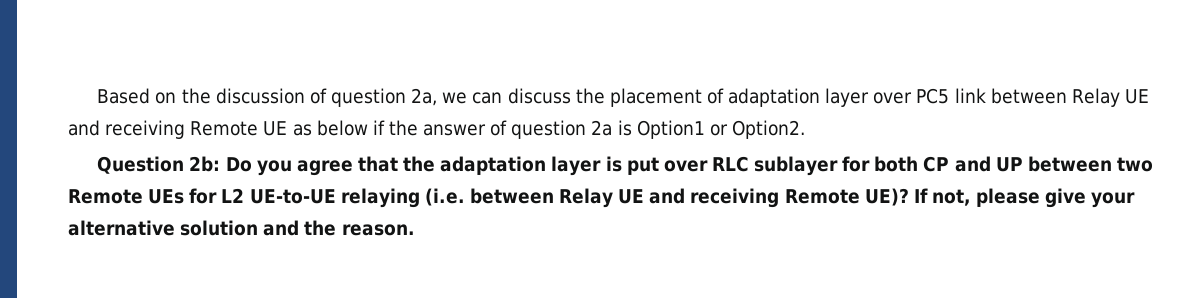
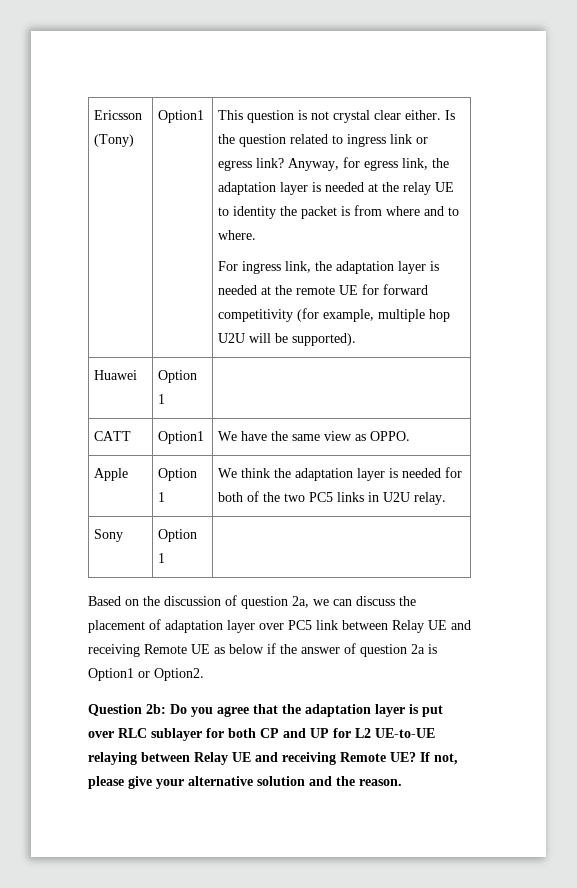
(97, 96) none -> [94,110,143,120] [94,134,135,147] [158,110,205,123] [218,110,456,123] [218,134,429,147] [218,157,450,171] [218,182,455,195] [218,205,460,219] [218,230,257,240] [218,261,440,274] [218,284,429,295] [218,308,451,322] [218,333,357,346] [94,370,138,380] [158,370,198,383] [158,394,166,404] [94,431,132,441] [158,431,205,444] [218,431,411,441] [94,468,129,481] [158,468,198,481] [158,492,166,502] [218,467,463,481] [218,491,447,505] [94,529,124,542] [158,529,198,542] [158,553,166,563] Ericsson (Tony) | Option1 | This question is not crystal clear either. Is the question related to ingress link or egress link? Anyway, for egress link, the adaptation layer is needed at the relay UE to identity the packet is from where and to where. // For ingress link, the adaptation layer is needed at the remote UE for forward competitivity (for example, multiple hop U2U will be supported). // Huawei | Option 1 | // CATT | Option1 | We have the same view as OPPO. // Apple | Option 1 | We think the adaptation layer is needed for both of the two PC5 links in U2U relay. // Sony | Option 1 | //
[1027,156,1153,172] [68,189,185,204] between two Remote UEs -> (329, 733) none
[424,188,909,208] (i.e. between Relay UE and receiving Remote UE)? -> [141,752,416,765] between Relay UE and receiving Remote UE?

